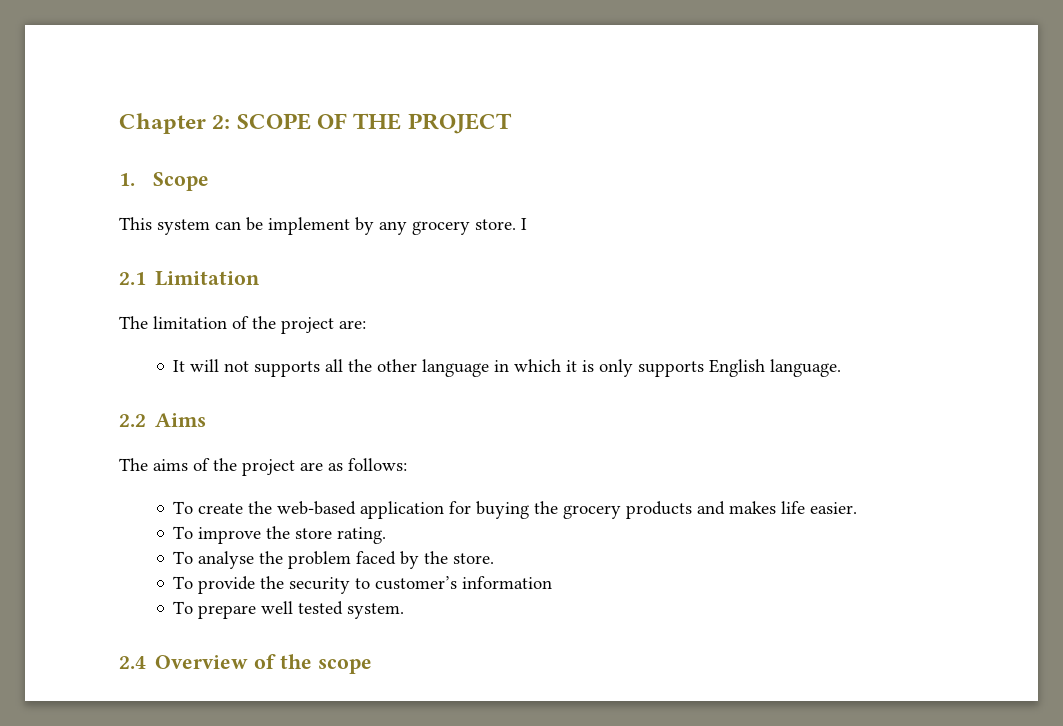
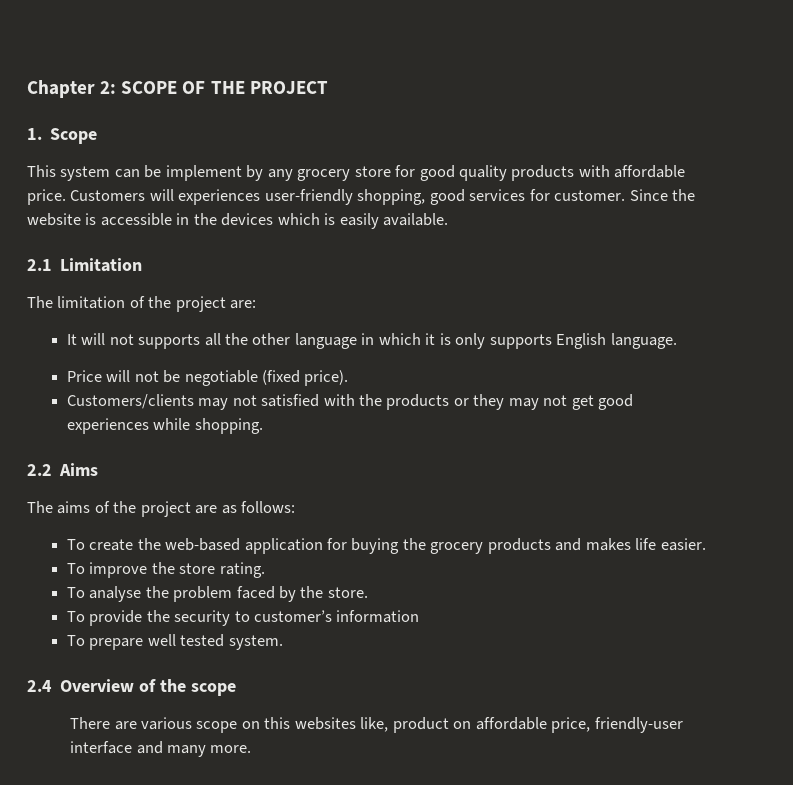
[475,218,527,230] store. I -> [354,165,686,181] [27,189,696,205] [27,213,449,229] store for good quality products with affordable price. Customers will experiences user-friendly shopping, good services for customer. Since the website is accessible in the devices which is easily available.
(842, 368) none -> [66,370,349,386] [66,394,634,410] [66,418,263,434] // Price will not be negotiable (fixed price). // Customers/clients may not satisfied with the products or they may not get good experiences while shopping.
(372, 666) none -> [70,717,683,733] [70,741,252,757] // There are various scope on this websites like, product on affordable price, friendly-user interface and many more.

